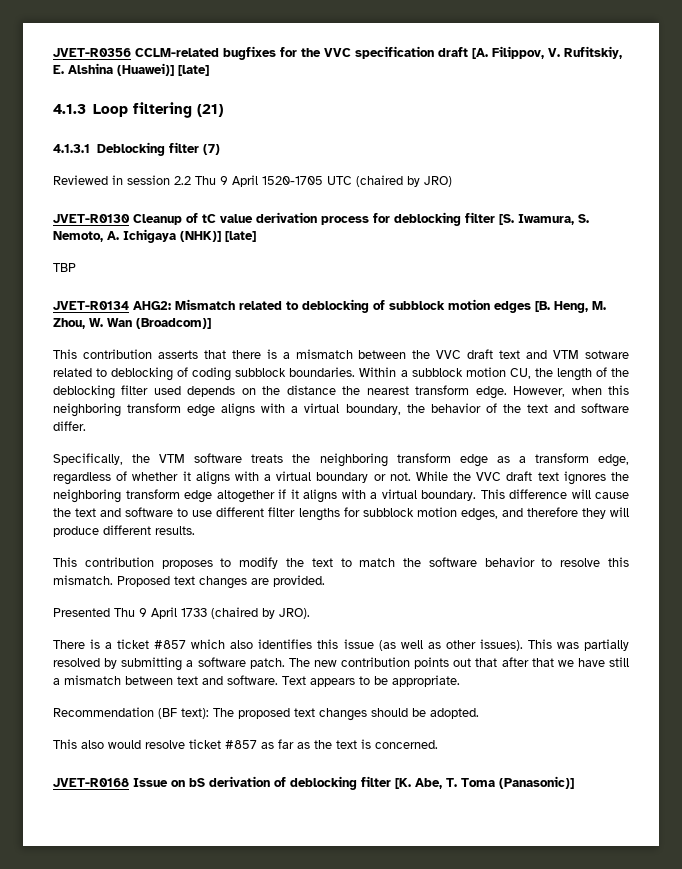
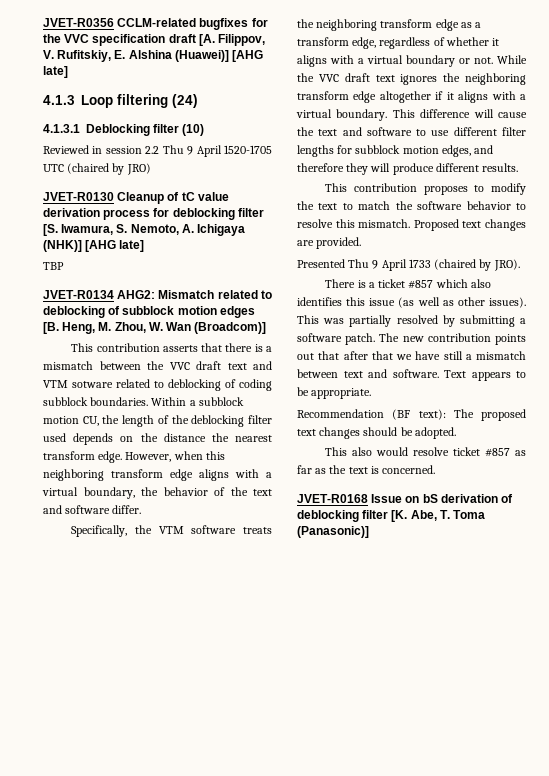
[178,65,209,76] [late] -> [232,50,264,62] [43,66,68,78] [AHG late]
[196,104,223,117] (21) -> [172,94,198,108] (24)
[202,144,220,155] (7) -> [182,124,205,136] (10)
[225,231,256,242] [late] -> [85,240,145,252] [AHG late]

